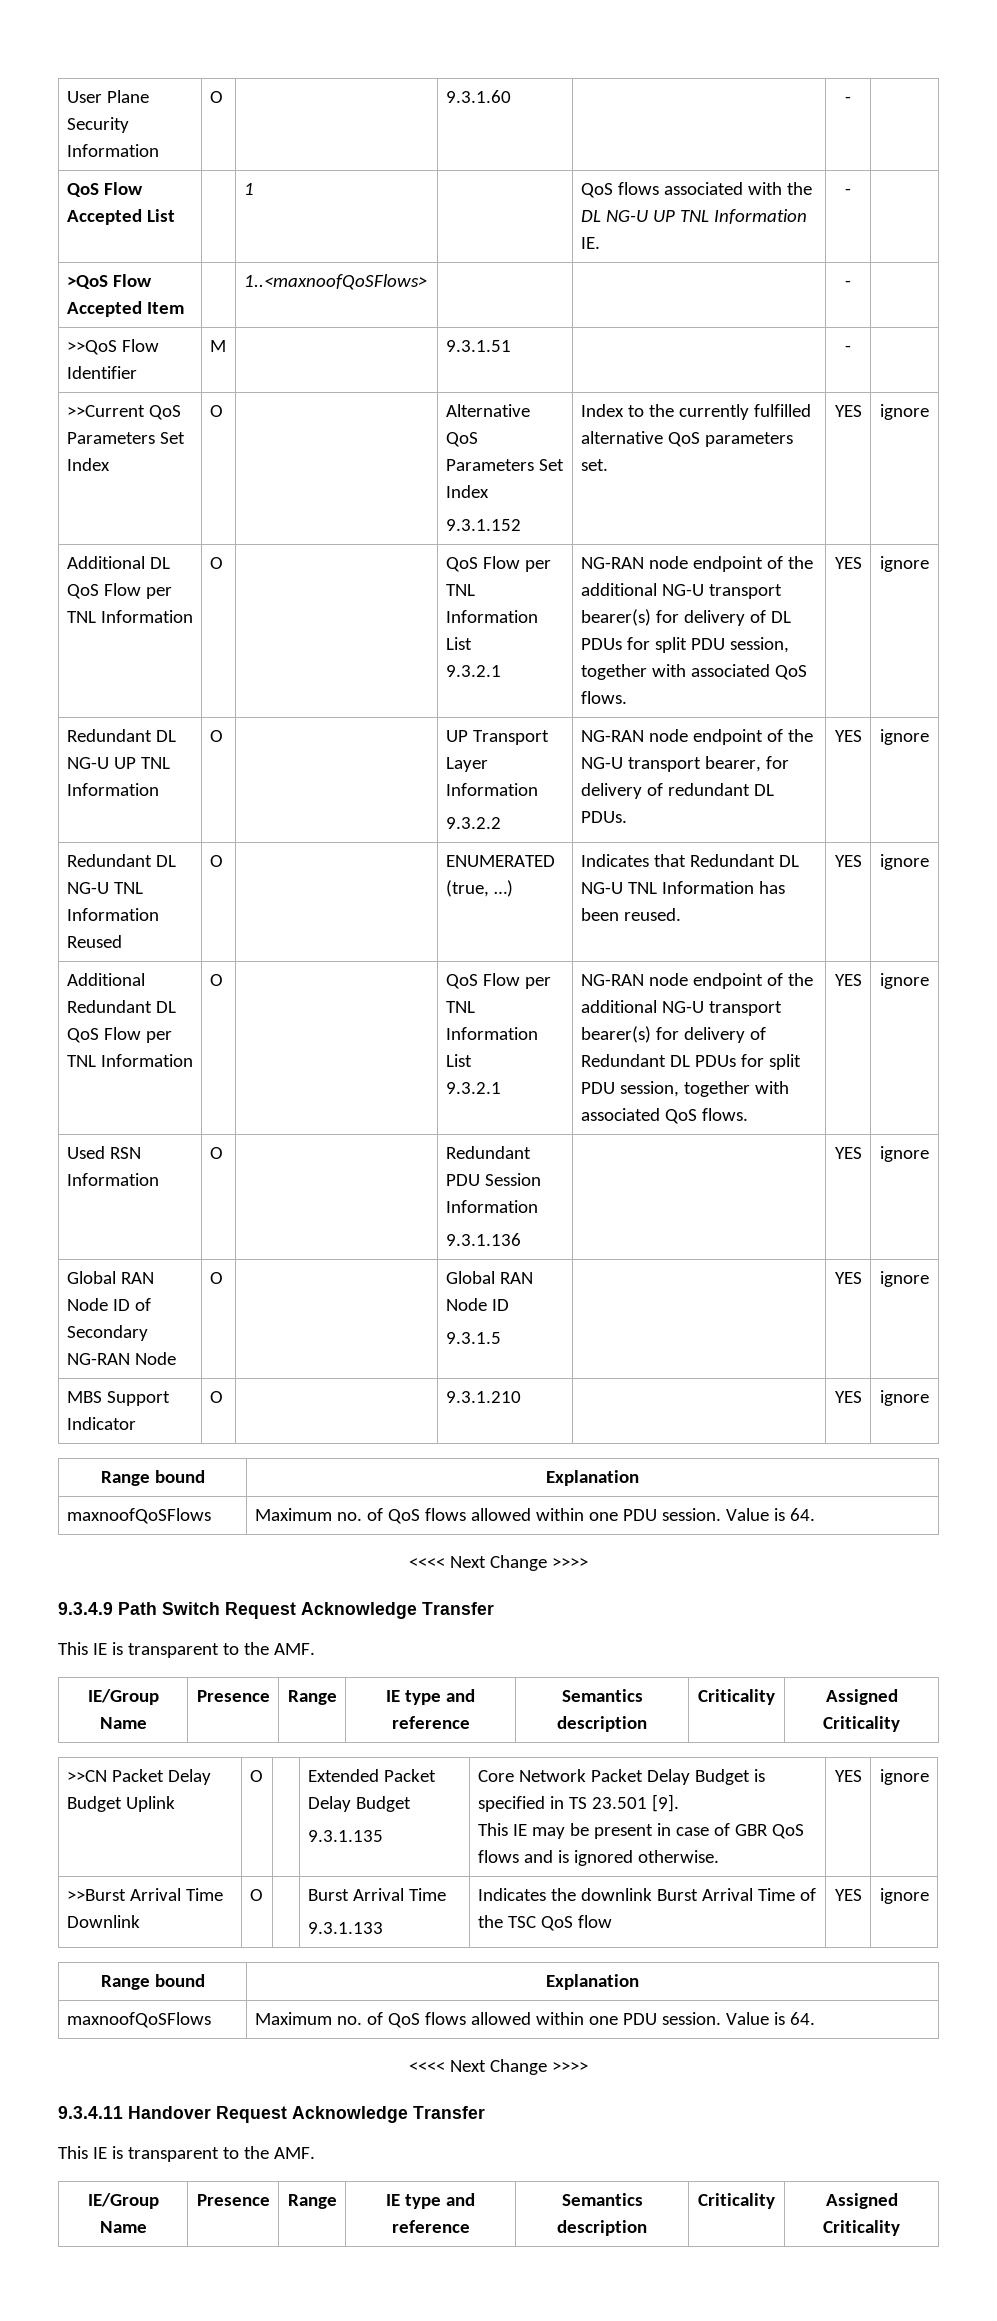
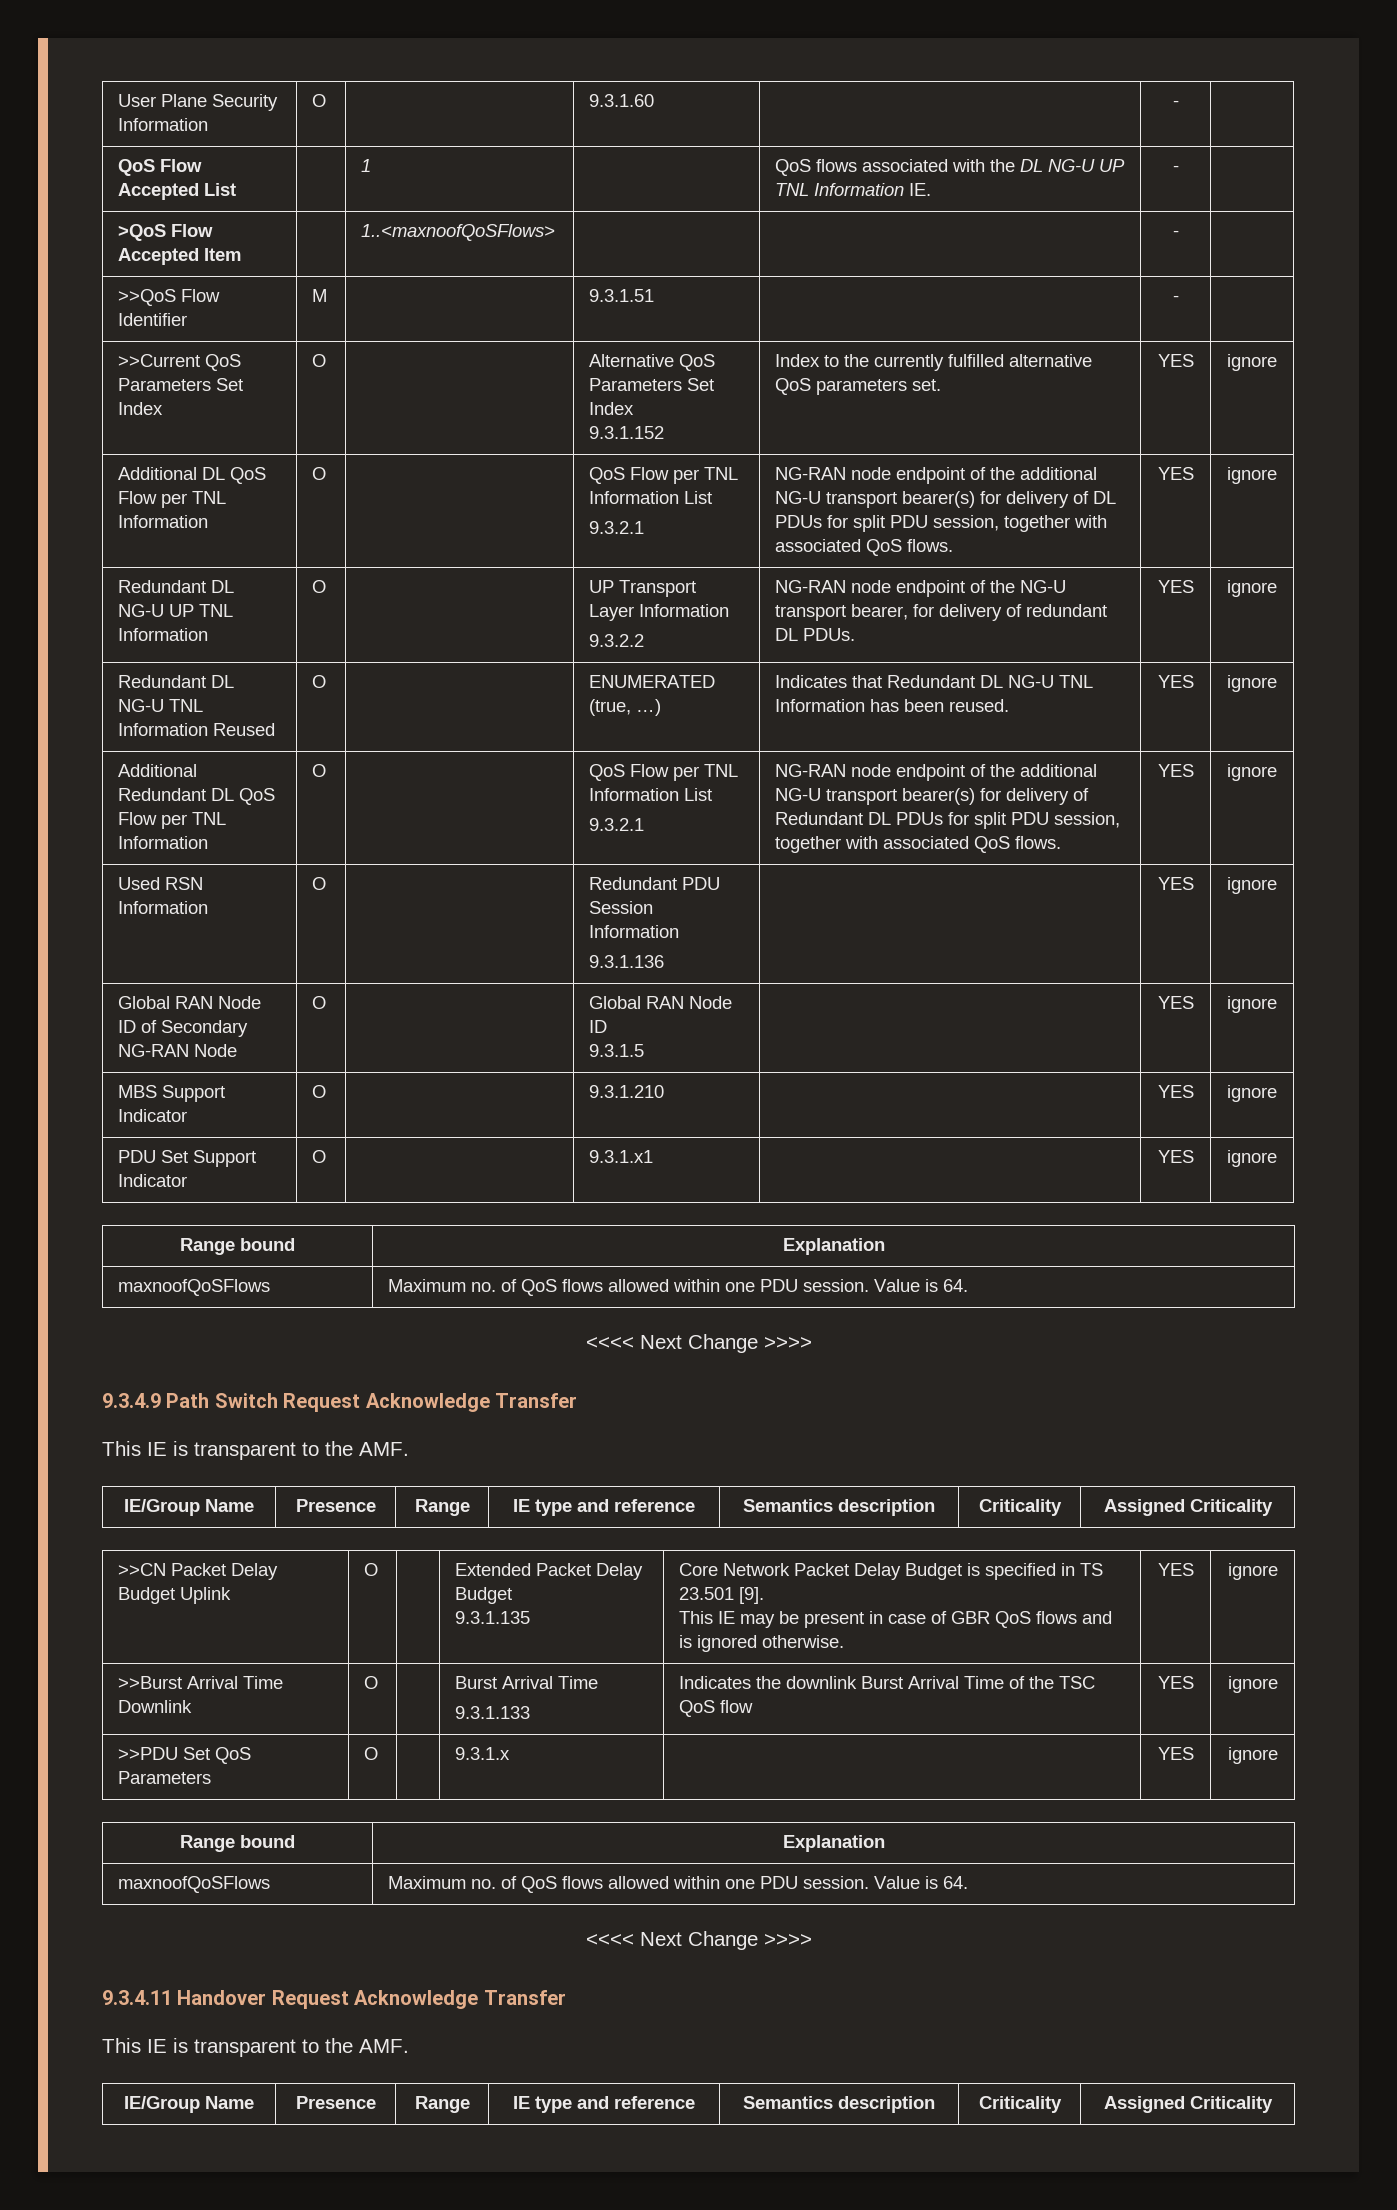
(929, 1398) none -> [118,1150,257,1167] [118,1174,188,1187] [312,1150,327,1163] [589,1150,654,1163] [1157,1150,1194,1163] [1227,1150,1277,1167] // PDU Set Support Indicator | O | | 9.3.1.x1 | | YES | ignore
(929, 1896) none -> [118,1747,252,1764] [118,1771,212,1784] [364,1747,379,1760] [455,1747,511,1760] [1157,1747,1194,1760] [1227,1747,1278,1764] // >>PDU Set QoS Parameters | O | | 9.3.1.x | | YES | ignore

